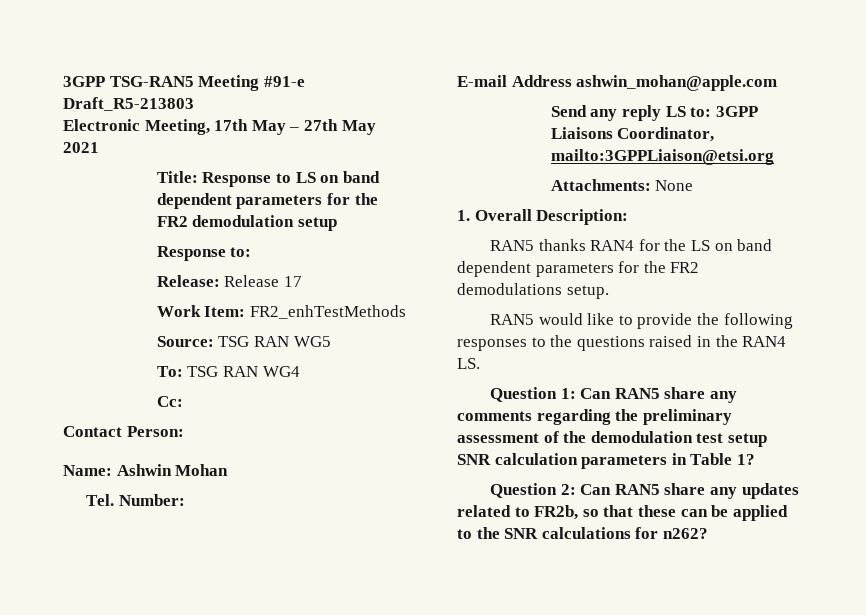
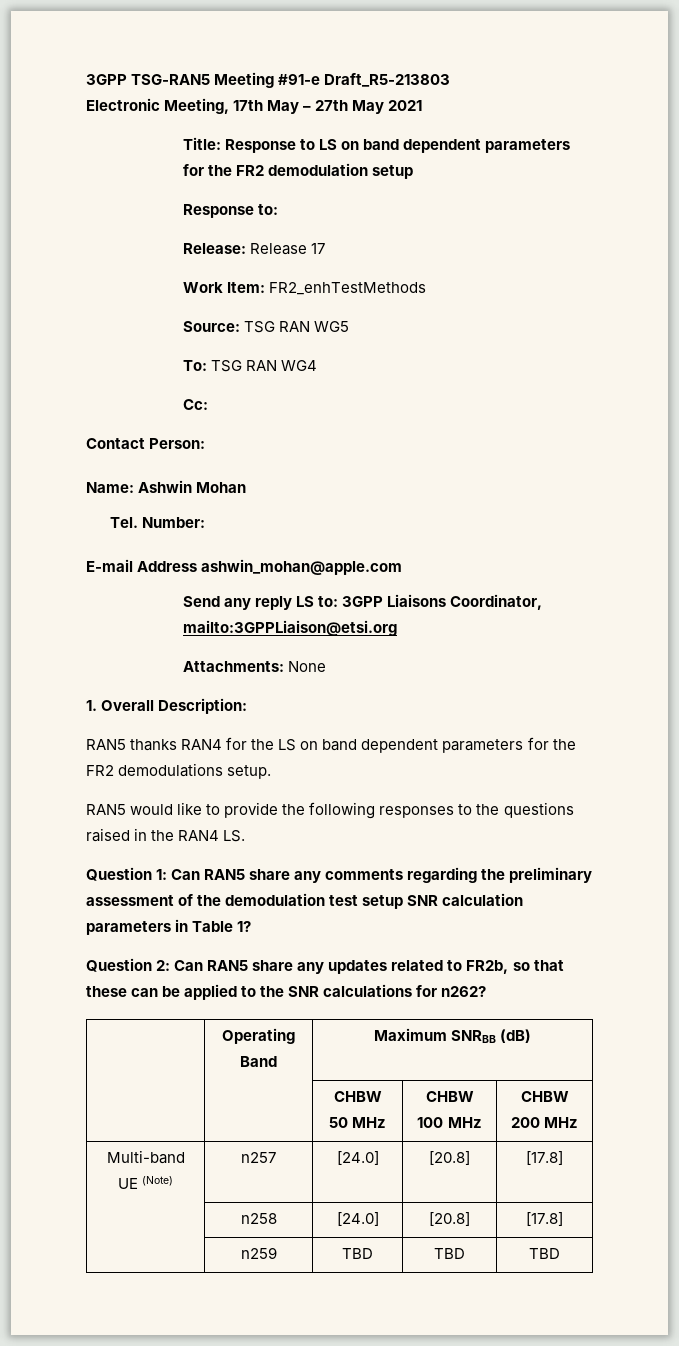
(708, 533) none -> [222,1028,295,1044] [240,1056,277,1067] [373,1028,532,1043] [333,1091,382,1102] [328,1117,387,1128] [425,1091,474,1102] [417,1117,482,1128] [520,1091,569,1102] [510,1117,579,1128] [106,1150,185,1164] [117,1176,174,1189] [241,1152,276,1163] [336,1151,379,1165] [429,1151,470,1165] [526,1151,563,1165] [240,1213,277,1224] [336,1212,379,1226] [429,1212,470,1226] [526,1212,563,1226] [240,1247,277,1259] [342,1248,373,1259] [434,1248,465,1259] [529,1248,560,1259] // | Operating Band | Maximum SNRBB (dB) // | | CHBW 50 MHz | CHBW 100 MHz | CHBW 200 MHz // Multi-band UE (Note) | n257 | [24.0] | [20.8] | [17.8] // | n258 | [24.0] | [20.8] | [17.8] // | n259 | TBD | TBD | TBD

